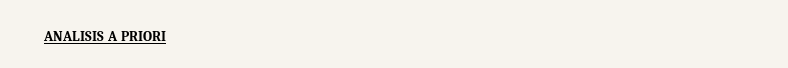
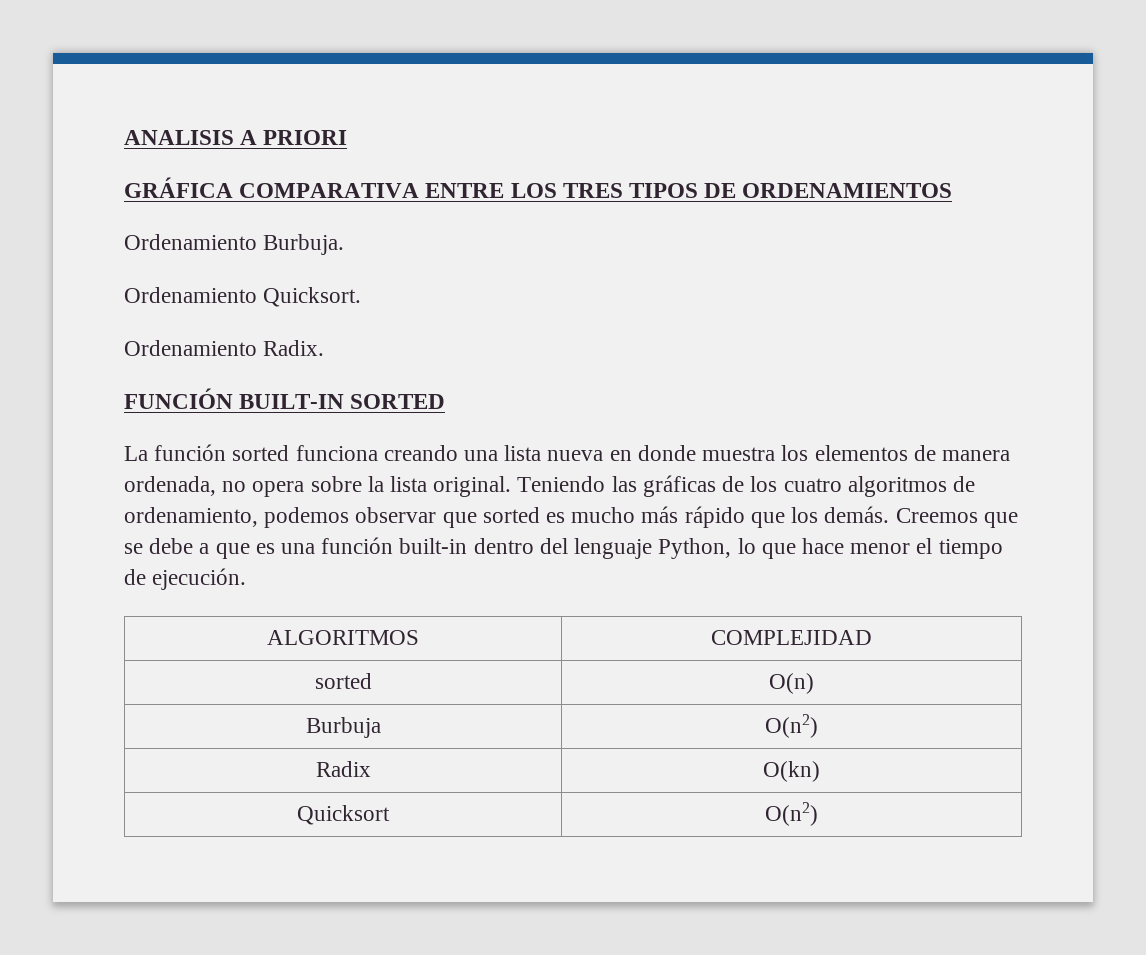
(166, 36) none -> [124,177,953,198] [124,234,345,255] [124,287,362,307] [124,340,325,356] [124,388,446,409] [124,444,1010,461] [124,475,975,497] [124,506,1018,528] [124,537,1003,559] [124,568,247,590] [267,630,419,645] [711,630,872,645] [314,673,372,689] [769,673,814,694] [305,717,381,738] [765,714,818,738] [315,761,371,777] [763,761,820,782] [297,805,390,825] [765,802,818,826] // GRÁFICA COMPARATIVA ENTRE LOS TRES TIPOS DE ORDENAMIENTOS // Ordenamiento Burbuja. // Ordenamiento Quicksort. // Ordenamiento Radix. // FUNCIÓN BUILT-IN SORTED // La función sorted funciona creando una lista nueva en donde muestra los elementos de manera ordenada, no opera sobre la lista original. Teniendo las gráficas de los cuatro algoritmos de ordenamiento, podemos observar que sorted es mucho más rápido que los demás. Creemos que se debe a que es una función built-in dentro del lenguaje Python, lo que hace menor el tiempo de ejecución. // ALGORITMOS | COMPLEJIDAD // sorted | O(n) // Burbuja | O(n2) // Radix | O(kn) // Quicksort | O(n2)

